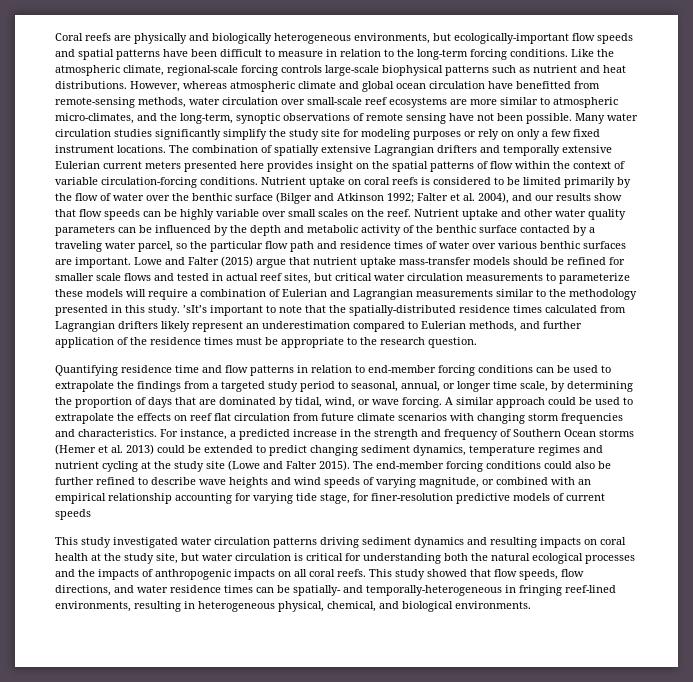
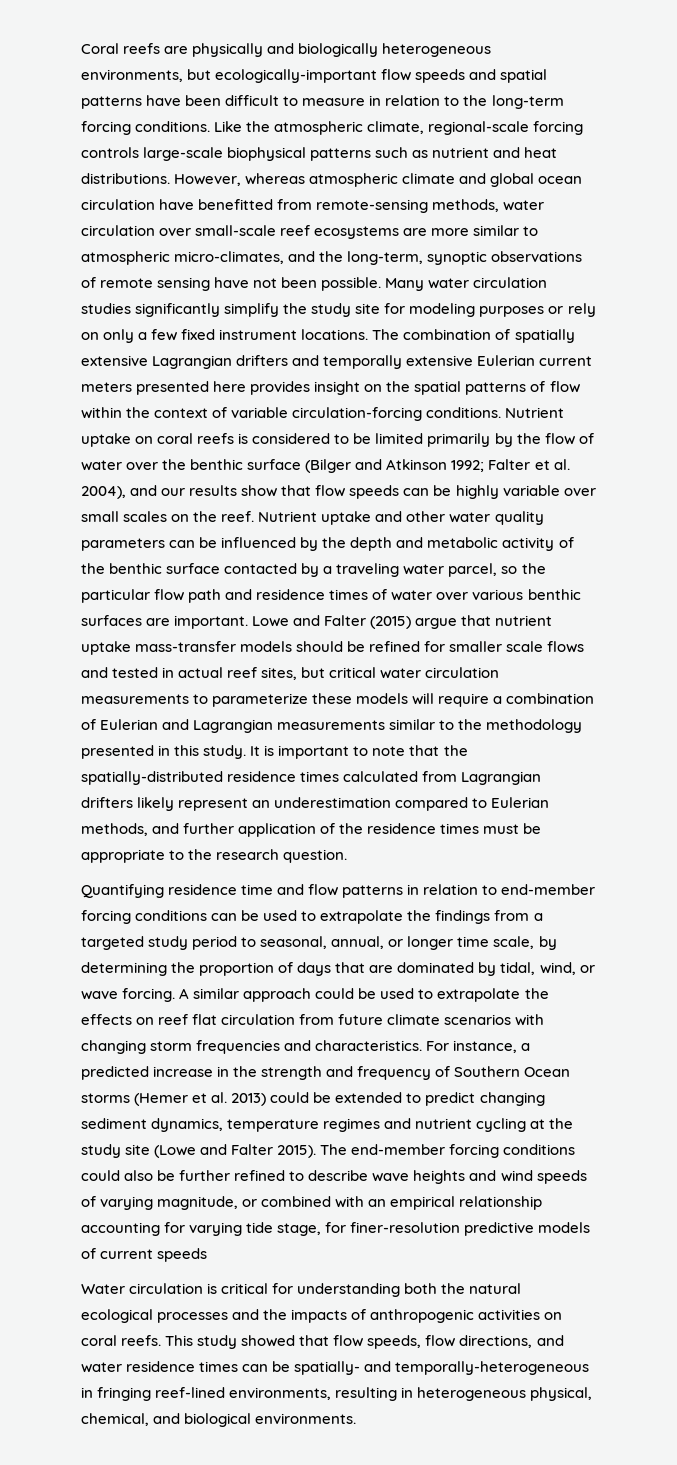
[183,305,207,313] ’sIt’s -> [250,745,275,756] It is
[55,537,626,548] [55,553,233,564] This study investigated water circulation patterns driving sediment dynamics and resulting impacts on coral health at the study site, but water -> [81,1284,125,1294] Water
[234,569,307,580] impacts on all -> [478,1309,563,1320] activities on

